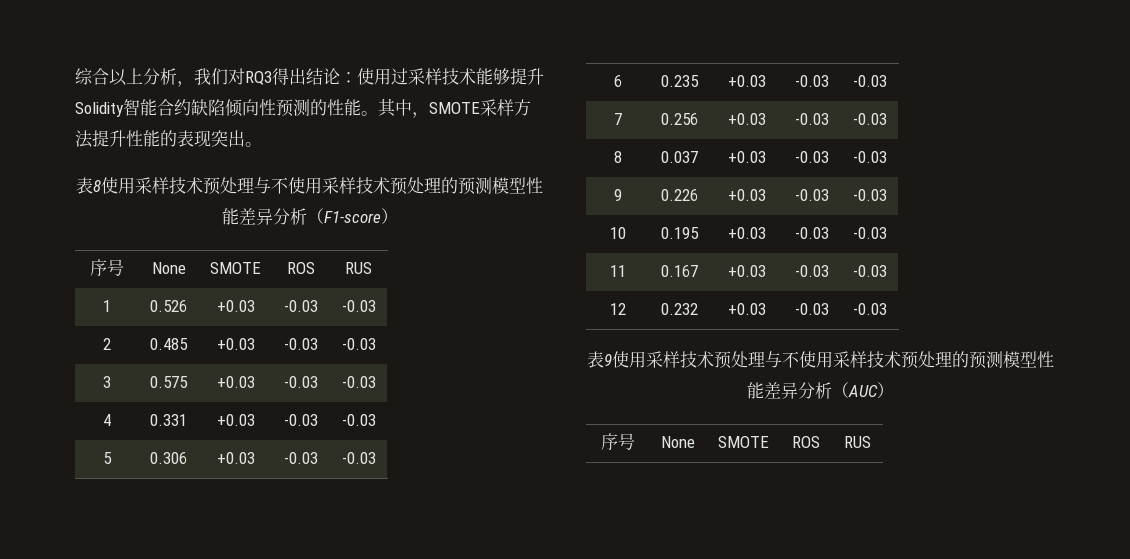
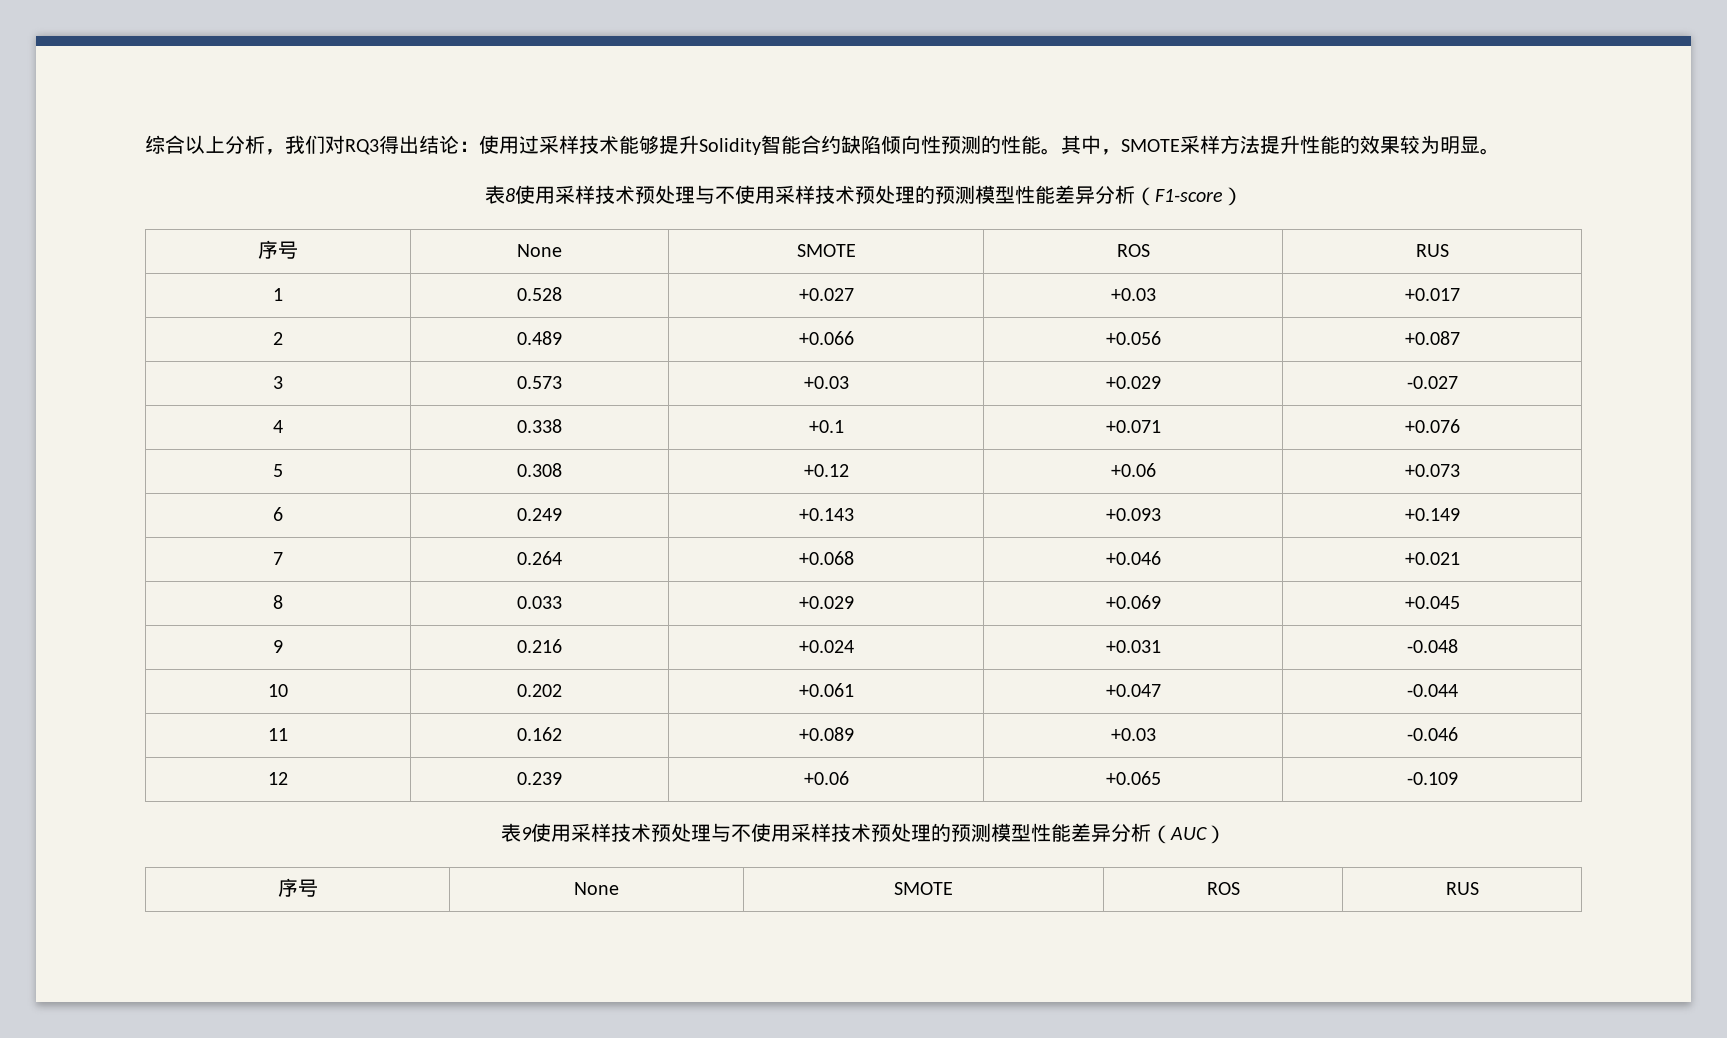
[177,130,245,147] 表现突出 -> [1360,135,1480,154] 效果较为明显
[150,300,187,312] [216,300,255,312] [284,300,318,312] [341,300,376,312] 0.526 | +0.03 | -0.03 | -0.03 -> [517,287,562,301] [798,288,854,301] [1110,288,1156,301] [1404,288,1460,301] 0.528 | +0.027 | +0.03 | +0.017
[150,338,188,350] [216,338,255,350] [284,338,318,350] [341,338,376,350] [103,376,111,388] [150,376,188,388] [216,376,255,388] [284,376,318,388] [341,376,376,388] [103,414,111,426] [150,414,187,426] [216,414,255,426] [284,414,318,426] [341,414,376,426] [103,452,112,464] [150,452,187,464] [216,452,255,464] [284,452,318,464] [341,452,376,464] [614,75,622,87] [661,75,699,87] [727,75,766,87] [795,75,829,87] [852,75,887,87] [614,113,622,125] [661,113,698,125] [727,113,766,125] [795,113,829,125] [852,113,887,125] [614,151,622,163] [661,151,698,163] [727,151,766,163] [795,151,829,163] [852,151,887,163] [614,189,622,201] [661,189,698,201] [727,189,766,201] [795,189,829,201] [852,189,887,201] [610,227,626,239] [661,227,699,239] [727,227,766,239] [795,227,829,239] [852,227,887,239] [610,265,626,277] [661,265,698,277] [727,265,766,277] [795,265,829,277] [852,265,887,277] [610,303,626,315] [661,303,698,315] [727,303,766,315] [795,303,829,315] [852,303,887,315] 0.485 | +0.03 | -0.03 | -0.03 // 3 | 0.575 | +0.03 | -0.03 | -0.03 // 4 | 0.331 | +0.03 | -0.03 | -0.03 // 5 | 0.306 | +0.03 | -0.03 | -0.03 // 6 | 0.235 | +0.03 | -0.03 | -0.03 // 7 | 0.256 | +0.03 | -0.03 | -0.03 // 8 | 0.037 | +0.03 | -0.03 | -0.03 // 9 | 0.226 | +0.03 | -0.03 | -0.03 // 10 | 0.195 | +0.03 | -0.03 | -0.03 // 11 | 0.167 | +0.03 | -0.03 | -0.03 // 12 | 0.232 | +0.03 | -0.03 | -0.03 -> [517,331,562,345] [798,331,854,345] [1105,331,1161,345] [1404,331,1460,345] [273,376,283,389] [517,376,562,389] [803,376,849,389] [1105,376,1161,389] [1406,376,1458,389] [273,420,283,433] [517,419,562,433] [808,420,844,433] [1105,420,1161,433] [1404,419,1460,433] [273,464,283,477] [517,463,562,477] [803,464,849,477] [1110,463,1156,477] [1404,464,1460,477] [273,507,283,521] [517,508,562,521] [798,508,854,521] [1105,508,1161,521] [1404,508,1460,521] [273,552,283,565] [517,551,562,565] [798,551,854,565] [1105,551,1161,565] [1404,552,1460,565] [273,595,283,609] [517,596,562,609] [798,596,854,609] [1105,595,1161,609] [1404,596,1460,609] [273,640,283,653] [517,639,562,653] [798,640,854,653] [1105,640,1161,653] [1406,639,1458,653] [268,684,288,697] [517,684,562,697] [798,683,854,697] [1105,684,1161,697] [1406,684,1458,697] [268,728,288,741] [517,727,562,741] [798,727,854,741] [1110,728,1156,741] [1406,727,1458,741] [268,772,288,785] [517,772,562,785] [803,771,849,785] [1105,771,1161,785] [1406,772,1458,785] 0.489 | +0.066 | +0.056 | +0.087 // 3 | 0.573 | +0.03 | +0.029 | -0.027 // 4 | 0.338 | +0.1 | +0.071 | +0.076 // 5 | 0.308 | +0.12 | +0.06 | +0.073 // 6 | 0.249 | +0.143 | +0.093 | +0.149 // 7 | 0.264 | +0.068 | +0.046 | +0.021 // 8 | 0.033 | +0.029 | +0.069 | +0.045 // 9 | 0.216 | +0.024 | +0.031 | -0.048 // 10 | 0.202 | +0.061 | +0.047 | -0.044 // 11 | 0.162 | +0.089 | +0.03 | -0.046 // 12 | 0.239 | +0.06 | +0.065 | -0.109

